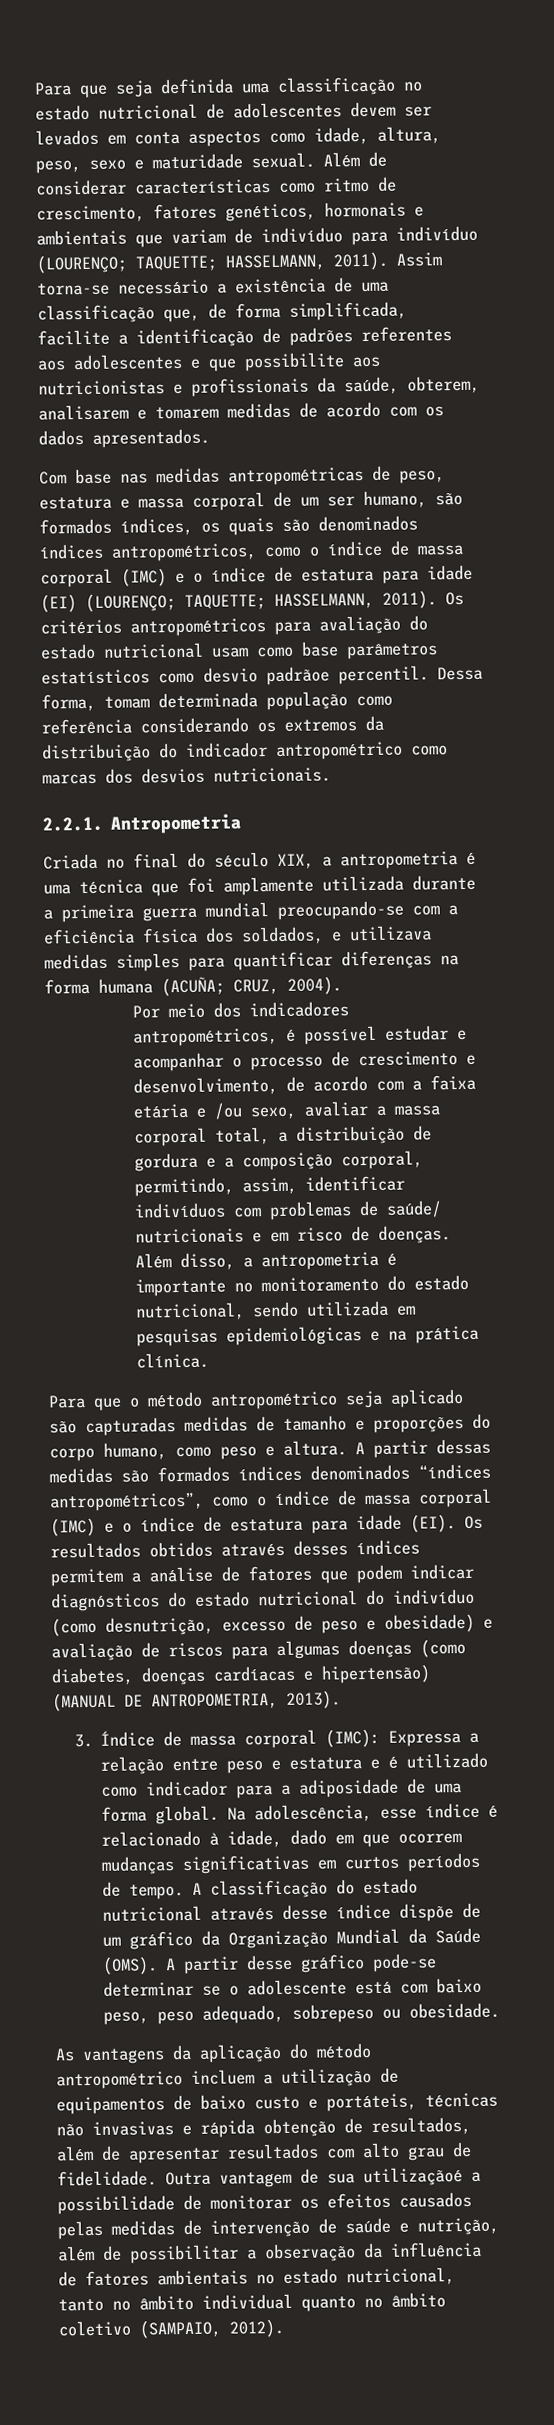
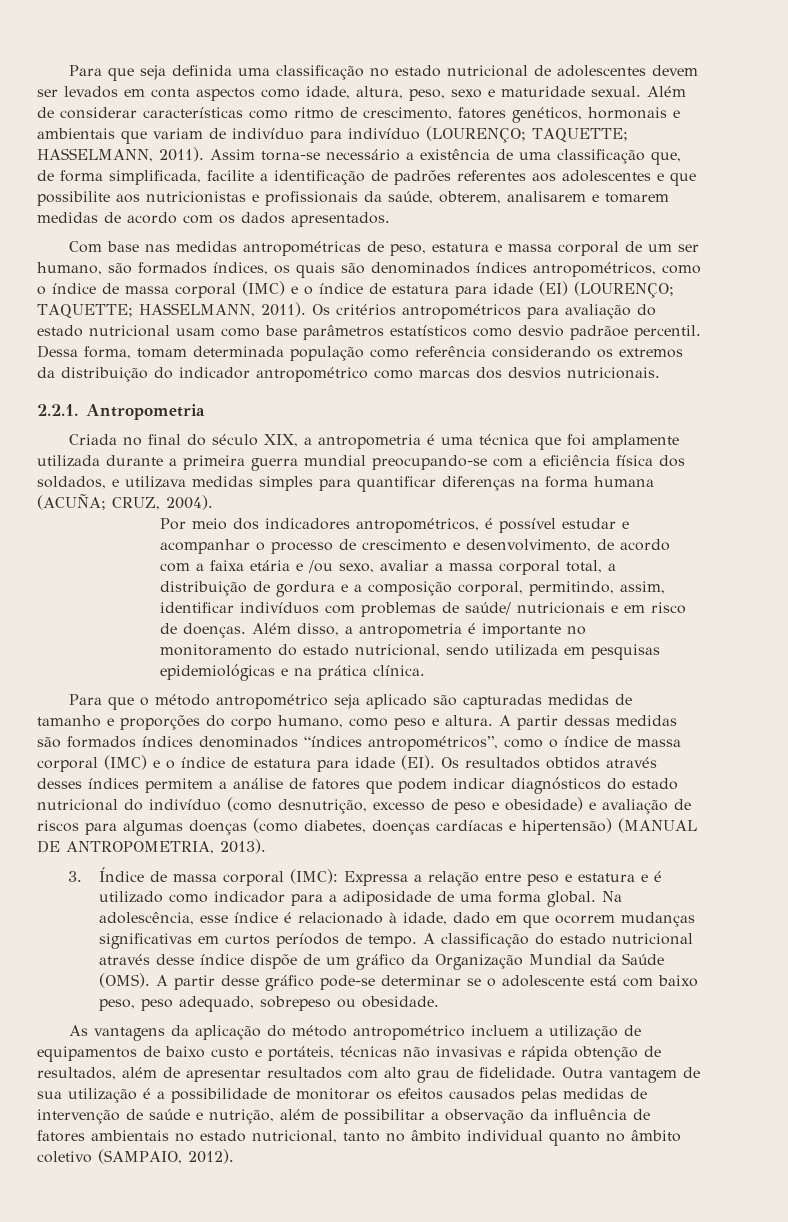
[363,2167,463,2187] utilizaçãoé -> [68,1088,151,1103] utilização é

